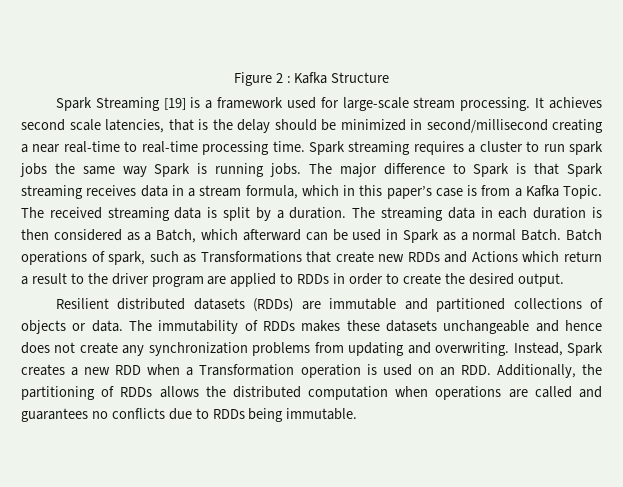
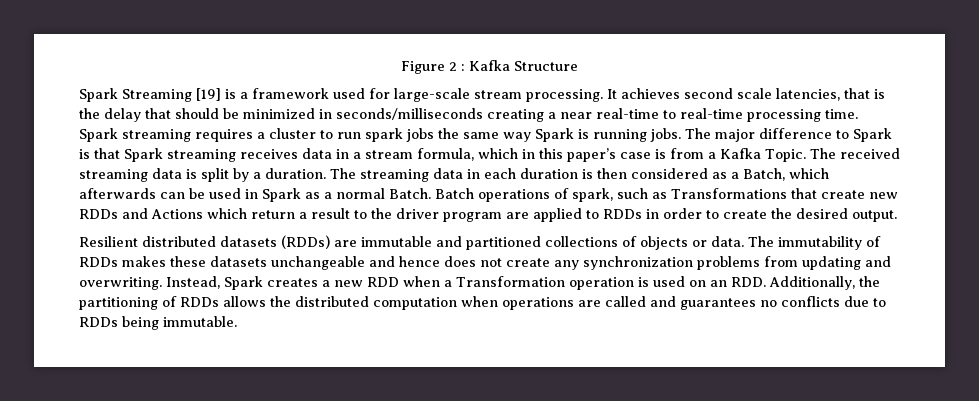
(270, 126) none -> [145,108,171,119] that
[426,119,548,133] second/millisecond -> [336,108,483,120] seconds/milliseconds
[242,229,301,241] afterward -> [79,188,156,199] afterwards

